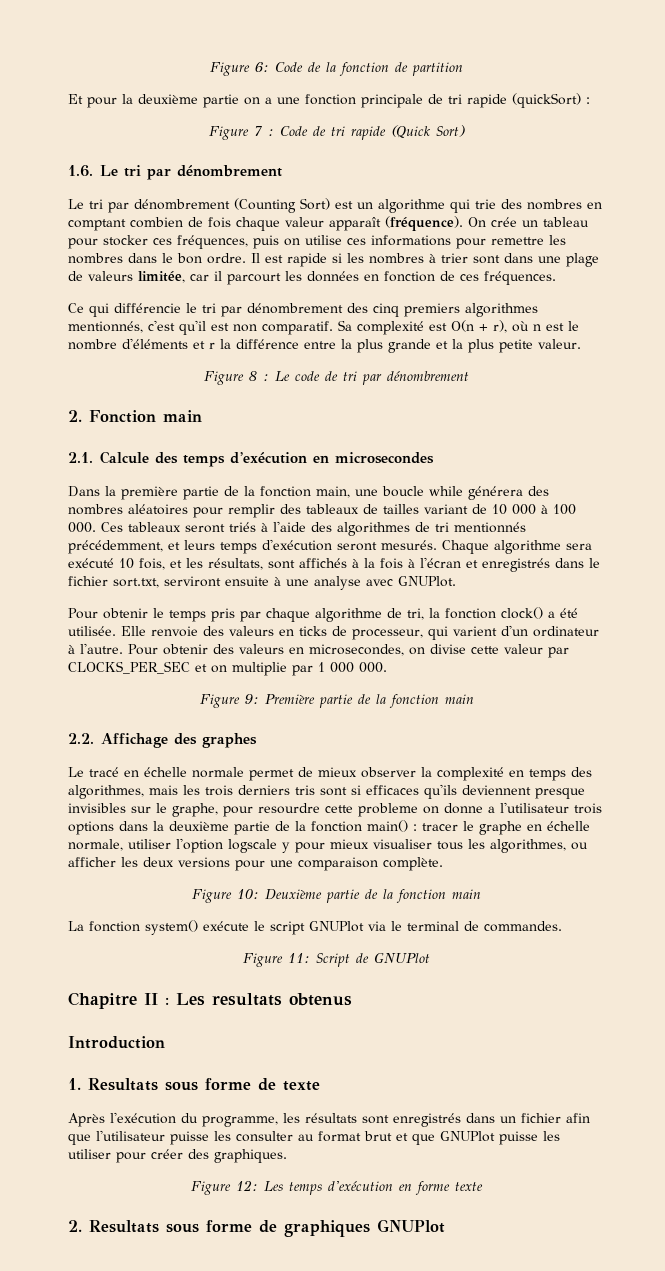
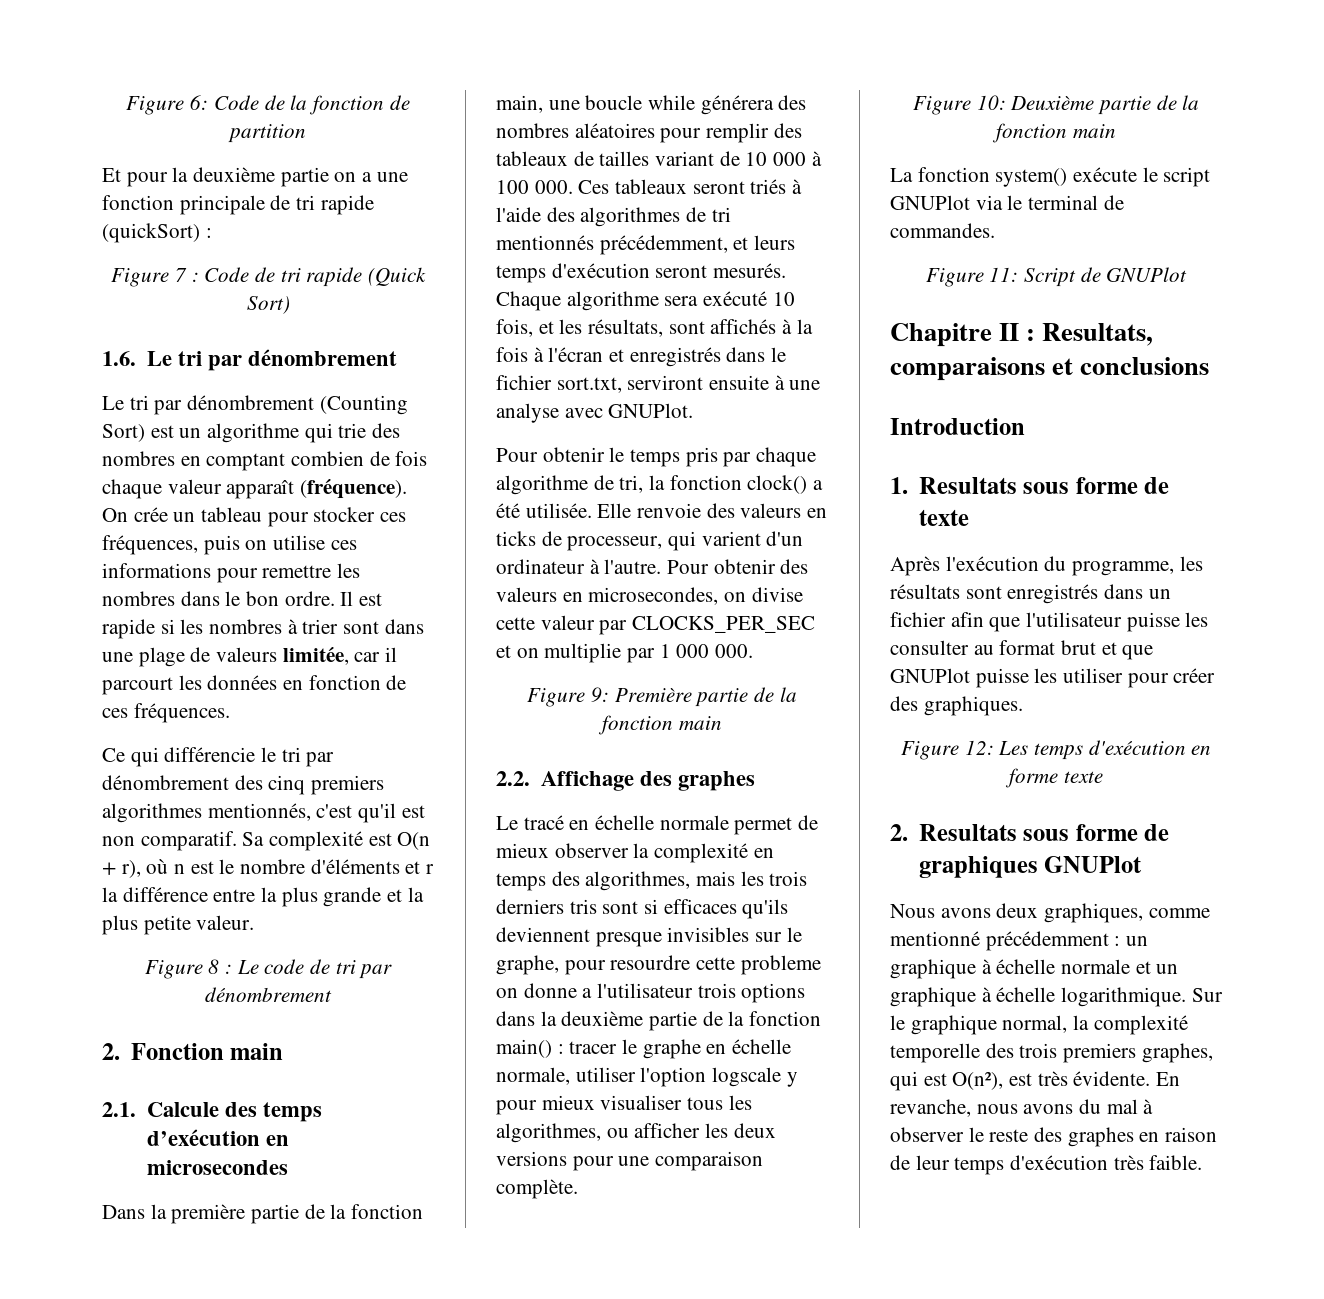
[176,993,352,1006] Les resultats obtenus -> [1042,323,1154,346] [890,357,1210,381] Resultats, comparaisons et conclusions
(445, 1226) none -> [890,903,1210,923] [890,931,1149,951] [890,959,1179,979] [890,987,1223,1007] [890,1015,1188,1035] [890,1043,1213,1063] [890,1071,1181,1091] [890,1099,1154,1117] [890,1127,1218,1147] [890,1155,1203,1175] // Nous avons deux graphiques, comme mentionné précédemment : un graphique à échelle normale et un graphique à échelle logarithmique. Sur le graphique normal, la complexité temporelle des trois premiers graphes, qui est O(n²), est très évidente. En revanche, nous avons du mal à observer le reste des graphes en raison de leur temps d'exécution très faible.

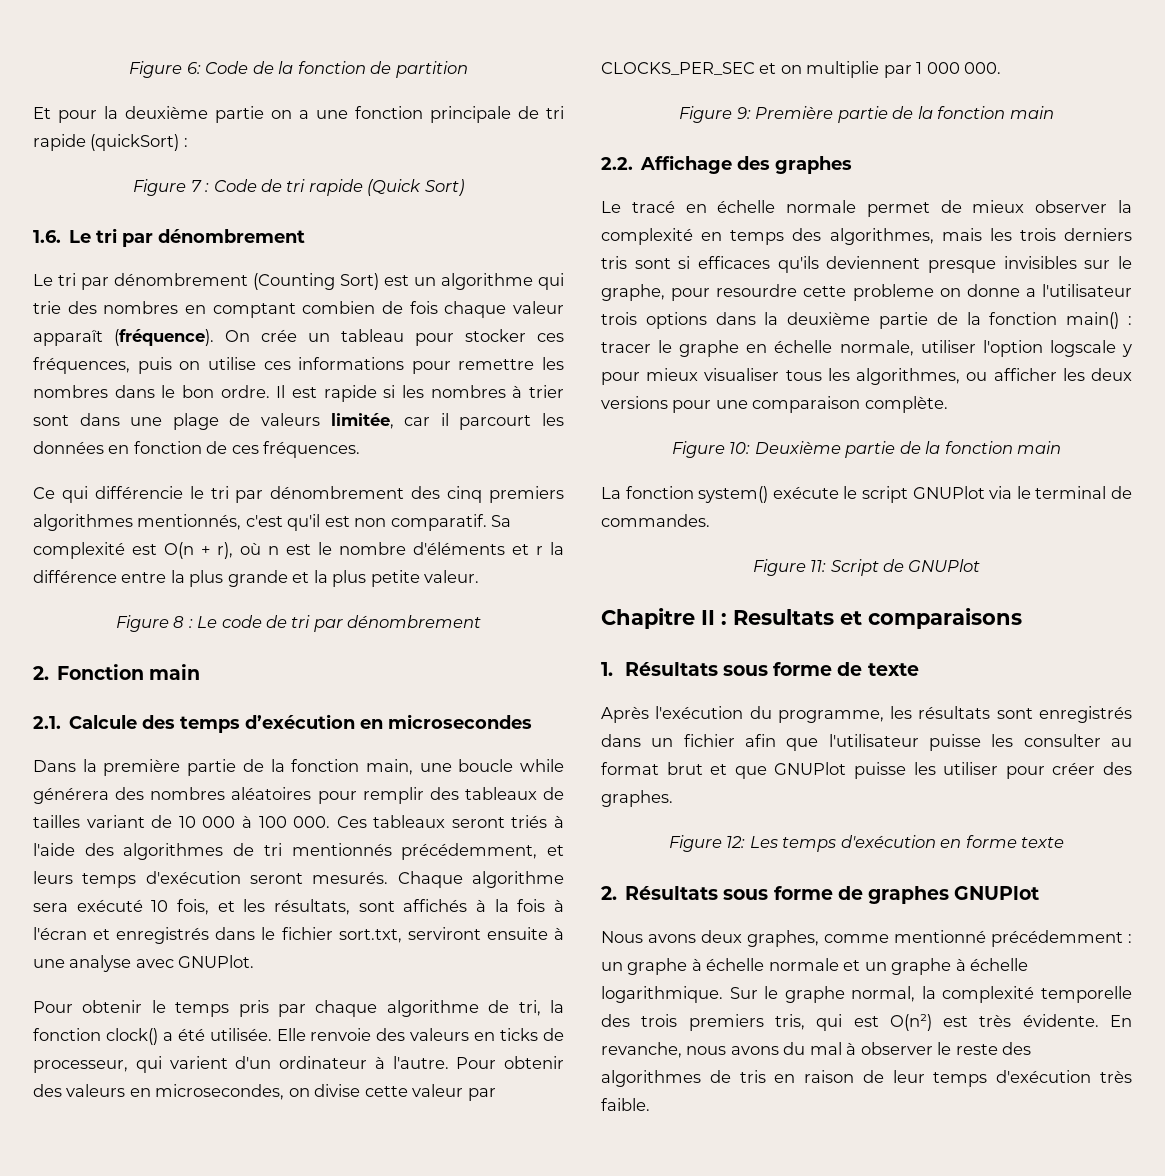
[1042,323,1154,346] Resultats, -> [733,609,862,625] Resultats et
[1052,357,1210,375] [890,418,1025,435] et conclusions // Introduction -> (1022, 618) none
[918,477,1017,494] Resultats -> [625,662,719,676] Résultats
[923,696,1023,716] graphiques. -> [601,790,673,807] graphes.
[918,824,1170,841] [918,856,1038,878] Resultats sous forme de graphiques -> [625,886,949,904] Résultats sous forme de graphes
[1044,903,1144,923] graphiques, -> [747,930,819,947] graphes,
[890,959,976,979] graphique -> [627,958,688,975] graphe
[890,987,976,1007] graphique -> [891,958,952,975] graphe
[910,1015,997,1035] graphique -> [784,986,845,1003] graphe
[1141,1043,1213,1063] graphes, -> [774,1014,805,1030] tris,
[952,1072,1004,1090] O(n²), -> [889,1014,932,1031] O(n²)
[1067,1127,1134,1147] graphes -> [601,1070,766,1087] algorithmes de tris

